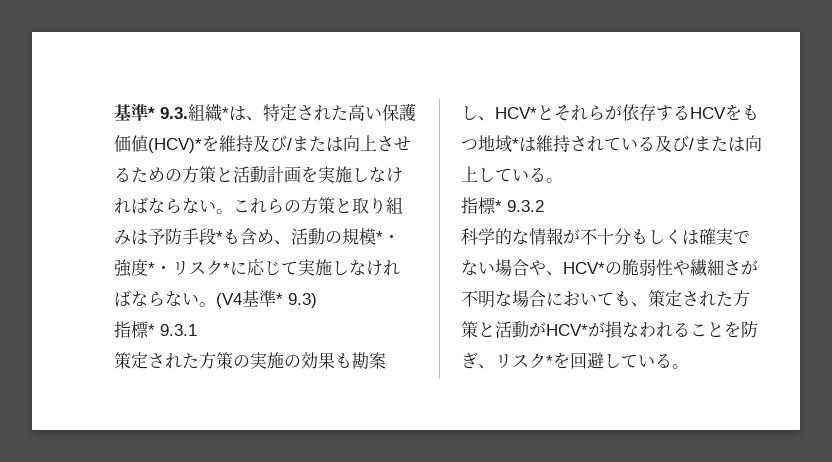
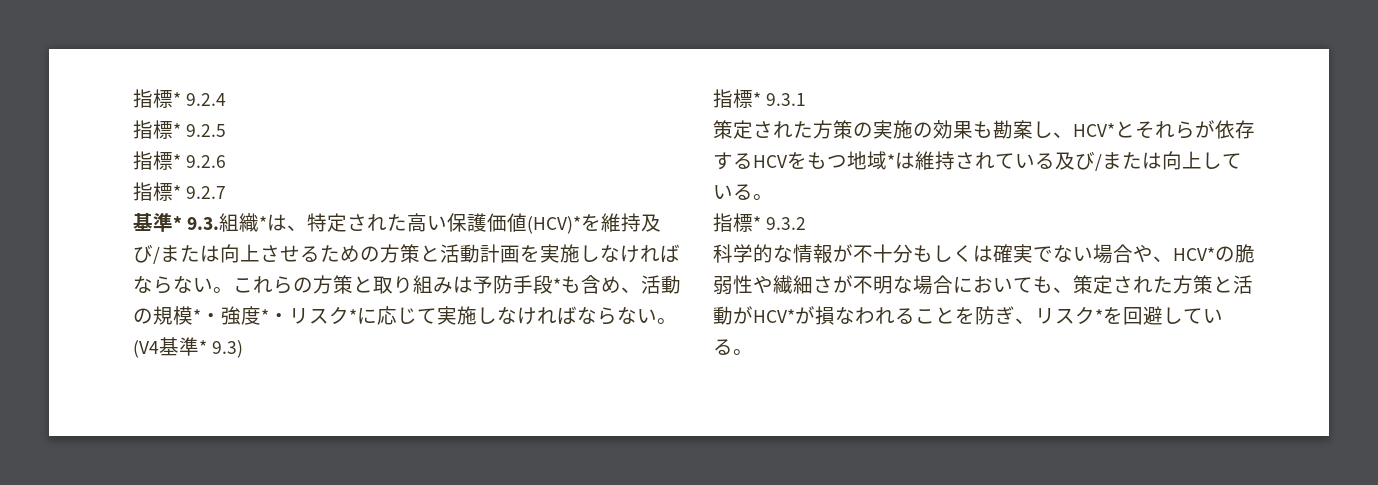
(114, 112) none -> [133,89,227,108] [133,120,227,139] [133,151,227,170] [133,182,227,201] 指標* 9.2.4 // 指標* 9.2.5 // 指標* 9.2.6 // 指標* 9.2.7 //

